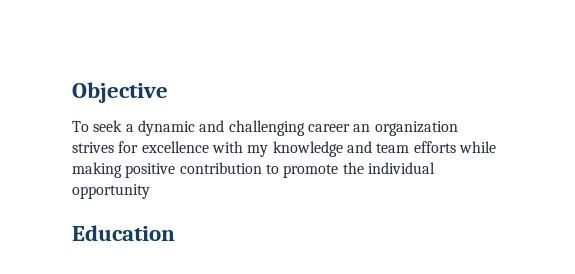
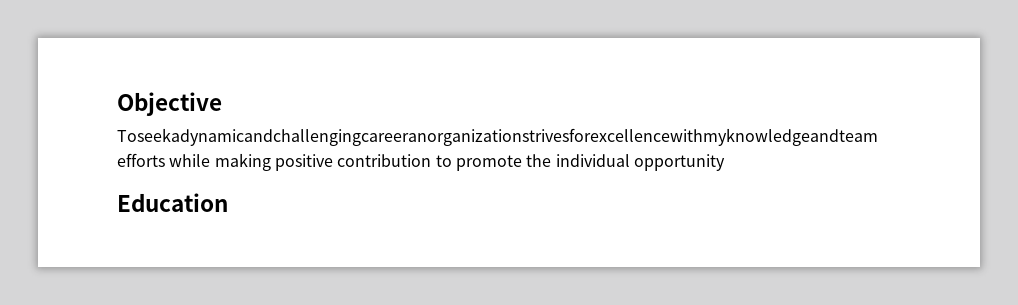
[72,120,458,136] [72,141,410,157] To seek a dynamic and challenging career an organization strives for excellence with my knowledge and team -> [117,128,878,146] Toseekadynamicandchallengingcareeranorganizationstrivesforexcellencewithmyknowledgeandteam

